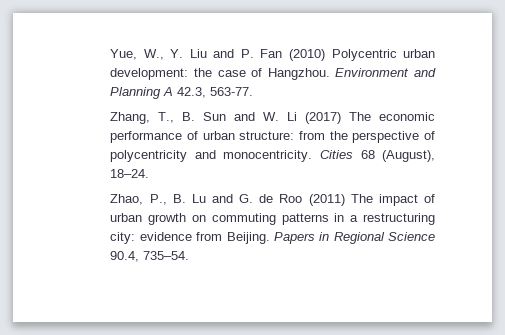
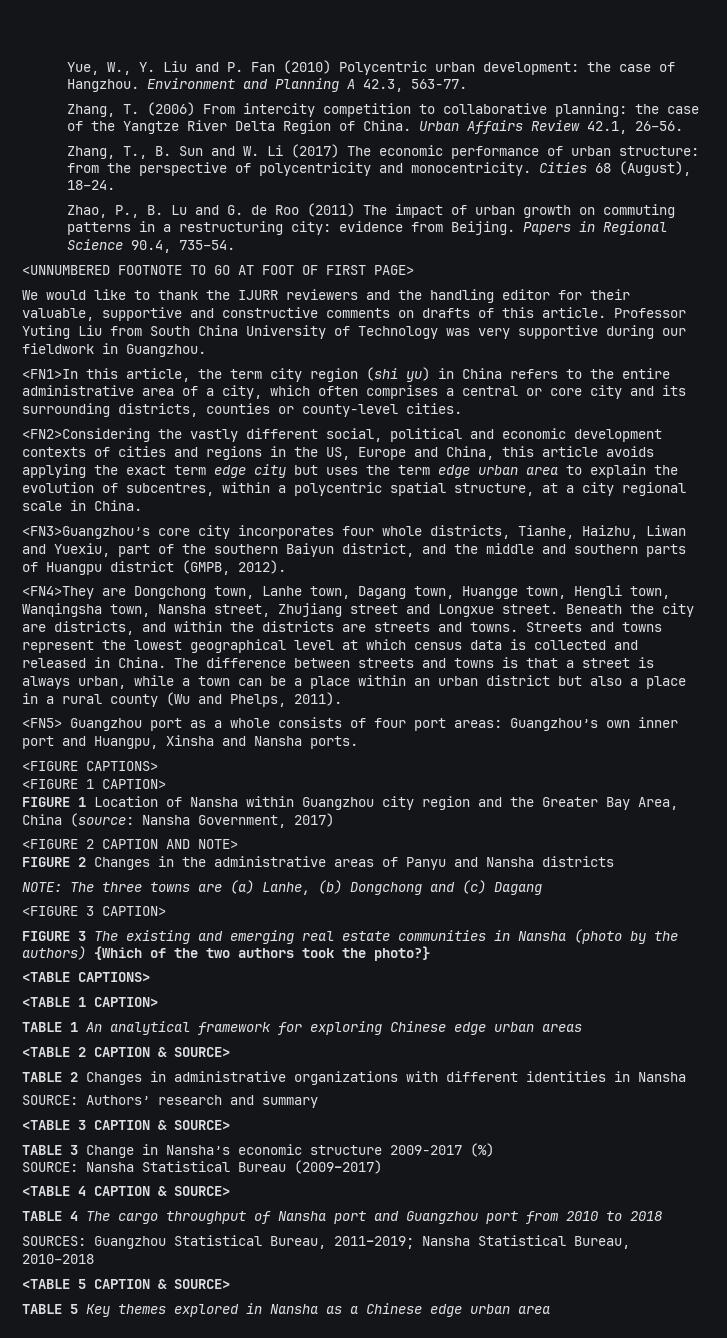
(254, 91) none -> [66,102,699,117] [66,120,683,134] // Zhang, T. (2006) From intercity competition to collaborative planning: the case of the Yangtze River Delta Region of China. Urban Affairs Review 42.1, 26–56.
(190, 255) none -> [22,265,414,275] [22,289,630,303] [22,307,686,321] [22,325,686,339] [22,343,206,357] [22,367,670,382] [22,385,686,399] [22,403,462,417] [22,428,662,442] [22,446,654,460] [22,464,678,478] [22,482,686,496] [22,500,142,511] [22,525,686,539] [22,543,686,557] [22,560,286,575] [22,585,670,599] [22,603,694,617] [22,621,662,635] [22,639,638,653] [22,657,654,668] [22,675,686,689] [22,692,342,707] [22,717,678,731] [22,735,358,749] [22,761,158,771] [22,779,166,789] [22,796,678,810] [22,813,334,828] [22,839,238,849] [22,856,614,870] [22,880,542,895] [22,906,166,916] [22,929,678,944] [22,946,430,961] [22,972,150,982] [22,997,158,1007] [22,1021,582,1035] [22,1047,230,1057] [22,1071,686,1085] [22,1095,318,1108] [22,1120,230,1130] [22,1143,494,1158] [22,1160,382,1174] [22,1186,230,1196] [22,1211,662,1224] [22,1235,630,1249] [22,1254,94,1264] [22,1279,230,1289] [22,1303,550,1317] // <UNNUMBERED FOOTNOTE TO GO AT FOOT OF FIRST PAGE> // We would like to thank the IJURR reviewers and the handling editor for their valuable, supportive and constructive comments on drafts of this article. Professor Yuting Liu from South China University of Technology was very supportive during our fieldwork in Guangzhou. // <FN1>In this article, the term city region (shi yu) in China refers to the entire administrative area of a city, which often comprises a central or core city and its surrounding districts, counties or county-level cities. // <FN2>Considering the vastly different social, political and economic development contexts of cities and regions in the US, Europe and China, this article avoids applying the exact term edge city but uses the term edge urban area to explain the evolution of subcentres, within a polycentric spatial structure, at a city regional scale in China. // <FN3>Guangzhou’s core city incorporates four whole districts, Tianhe, Haizhu, Liwan and Yuexiu, part of the southern Baiyun district, and the middle and southern parts of Huangpu district (GMPB, 2012). // <FN4>They are Dongchong town, Lanhe town, Dagang town, Huangge town, Hengli town, Wanqingsha town, Nansha street, Zhujiang street and Longxue street. Beneath the city are districts, and within the districts are streets and towns. Streets and towns represent the lowest geographical level at which census data is collected and released in China. The difference between streets and towns is that a street is always urban, while a town can be a place within an urban district but also a place in a rural county (Wu and Phelps, 2011). // <FN5> Guangzhou port as a whole consists of four port areas: Guangzhou’s own inner port and Huangpu, Xinsha and Nansha ports. // <FIGURE CAPTIONS> // <FIGURE 1 CAPTION> // FIGURE 1 Location of Nansha within Guangzhou city region and the Greater Bay Area, China (source: Nansha Government, 2017) // <FIGURE 2 CAPTION AND NOTE> // FIGURE 2 Changes in the administrative areas of Panyu and Nansha districts // NOTE: The three towns are (a) Lanhe, (b) Dongchong and (c) Dagang // <FIGURE 3 CAPTION> // FIGURE 3 The existing and emerging real estate communities in Nansha (photo by the authors) {Which of the two authors took the photo?} // <TABLE CAPTIONS> // <TABLE 1 CAPTION> // TABLE 1 An analytical framework for exploring Chinese edge urban areas // <TABLE 2 CAPTION & SOURCE> // TABLE 2 Changes in administrative organizations with different identities in Nansha // SOURCE: Authors’ research and summary // <TABLE 3 CAPTION & SOURCE> // TABLE 3 Change in Nansha’s economic structure 2009-2017 (%) // SOURCE: Nansha Statistical Bureau (2009–2017) // <TABLE 4 CAPTION & SOURCE> // TABLE 4 The cargo throughput of Nansha port and Guangzhou port from 2010 to 2018 // SOURCES: Guangzhou Statistical Bureau, 2011–2019; Nansha Statistical Bureau, 2010–2018 // <TABLE 5 CAPTION & SOURCE> // TABLE 5 Key themes explored in Nansha as a Chinese edge urban area

